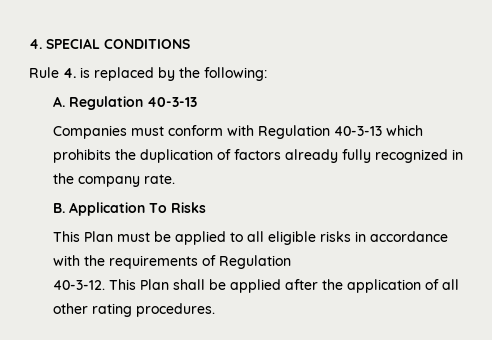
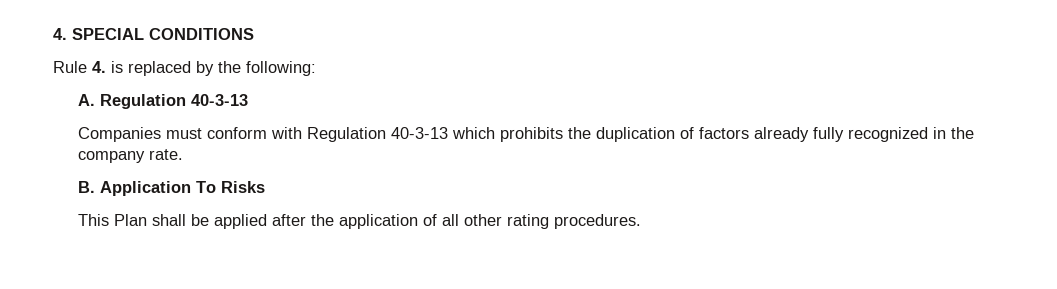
[116,231,448,245] [52,255,291,269] [52,279,169,290] must be applied to all eligible risks in accordance with the requirements of Regulation // 40-3-12. This Plan -> (147, 220) none

